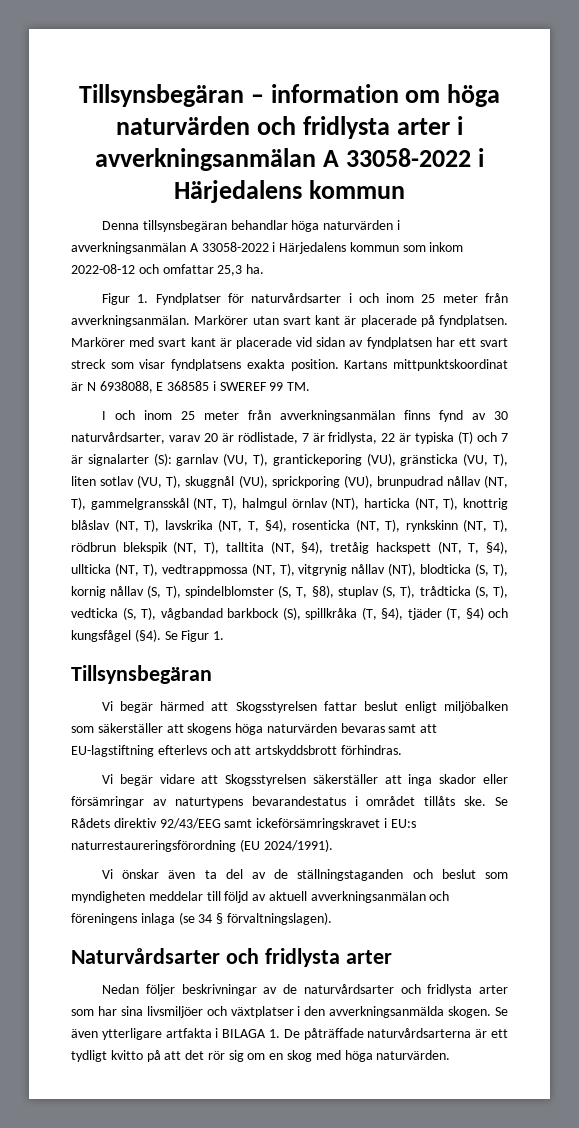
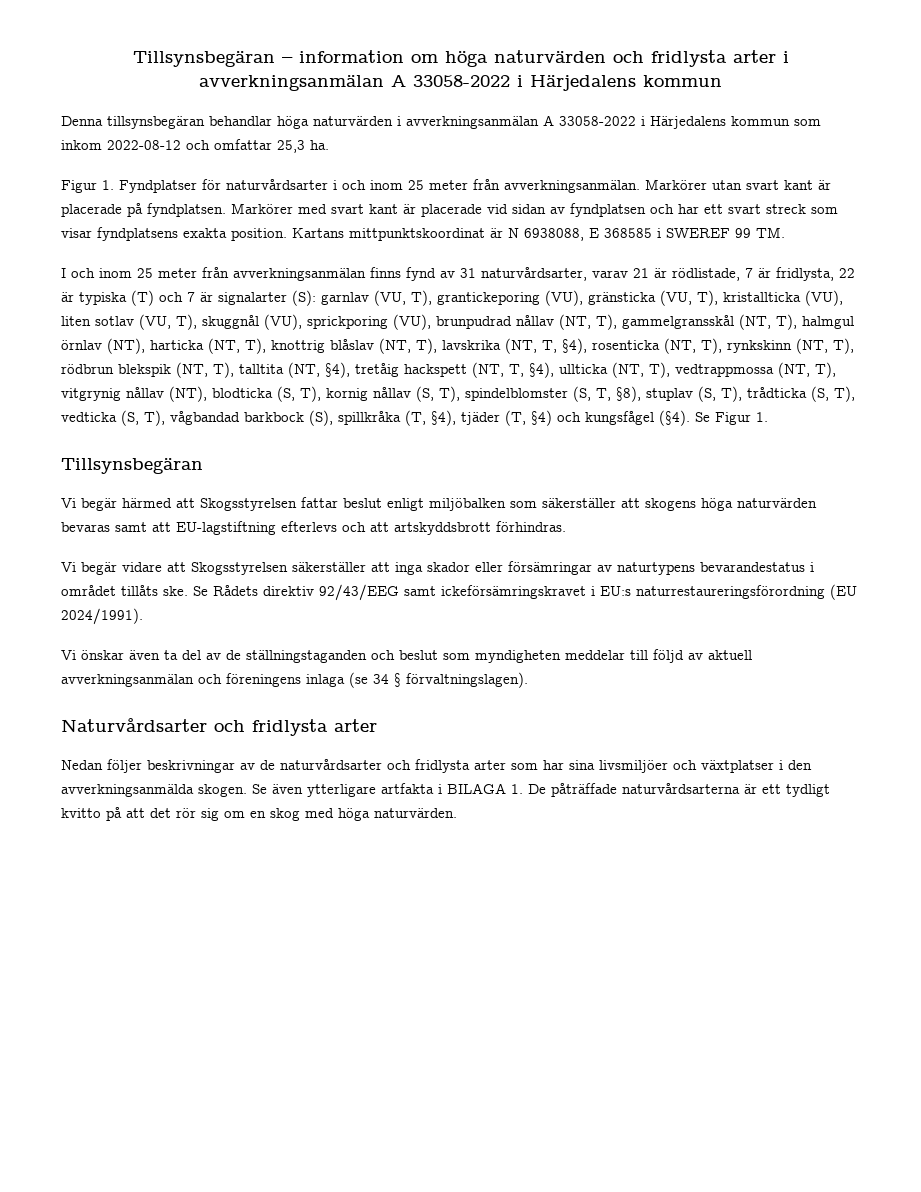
(432, 343) none -> [650,204,674,214] och
[494,411,508,420] 30 -> [460,268,476,278] 31
[203,433,218,442] 20 -> [633,268,649,278] 21
(509, 459) none -> [723,290,843,306] kristallticka (VU),

